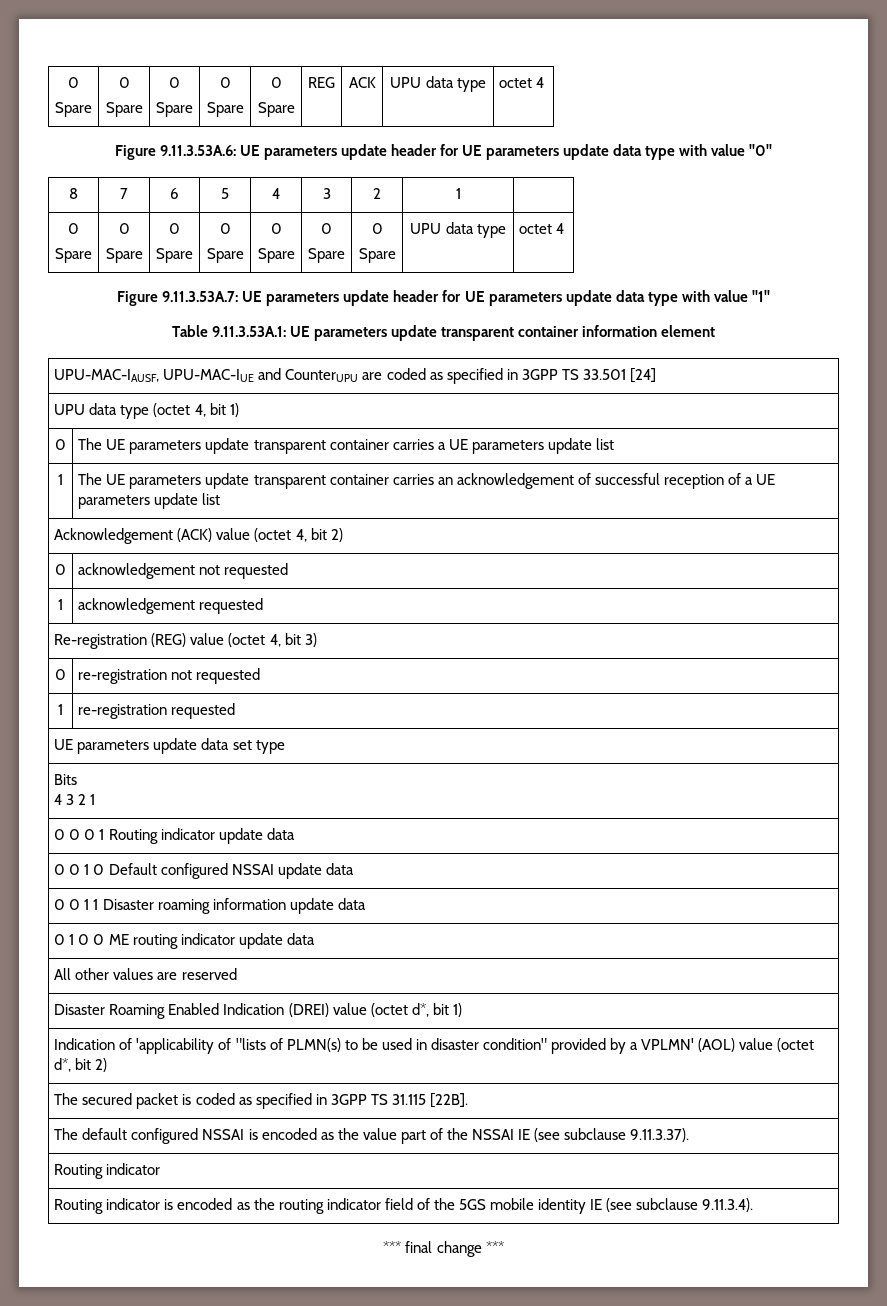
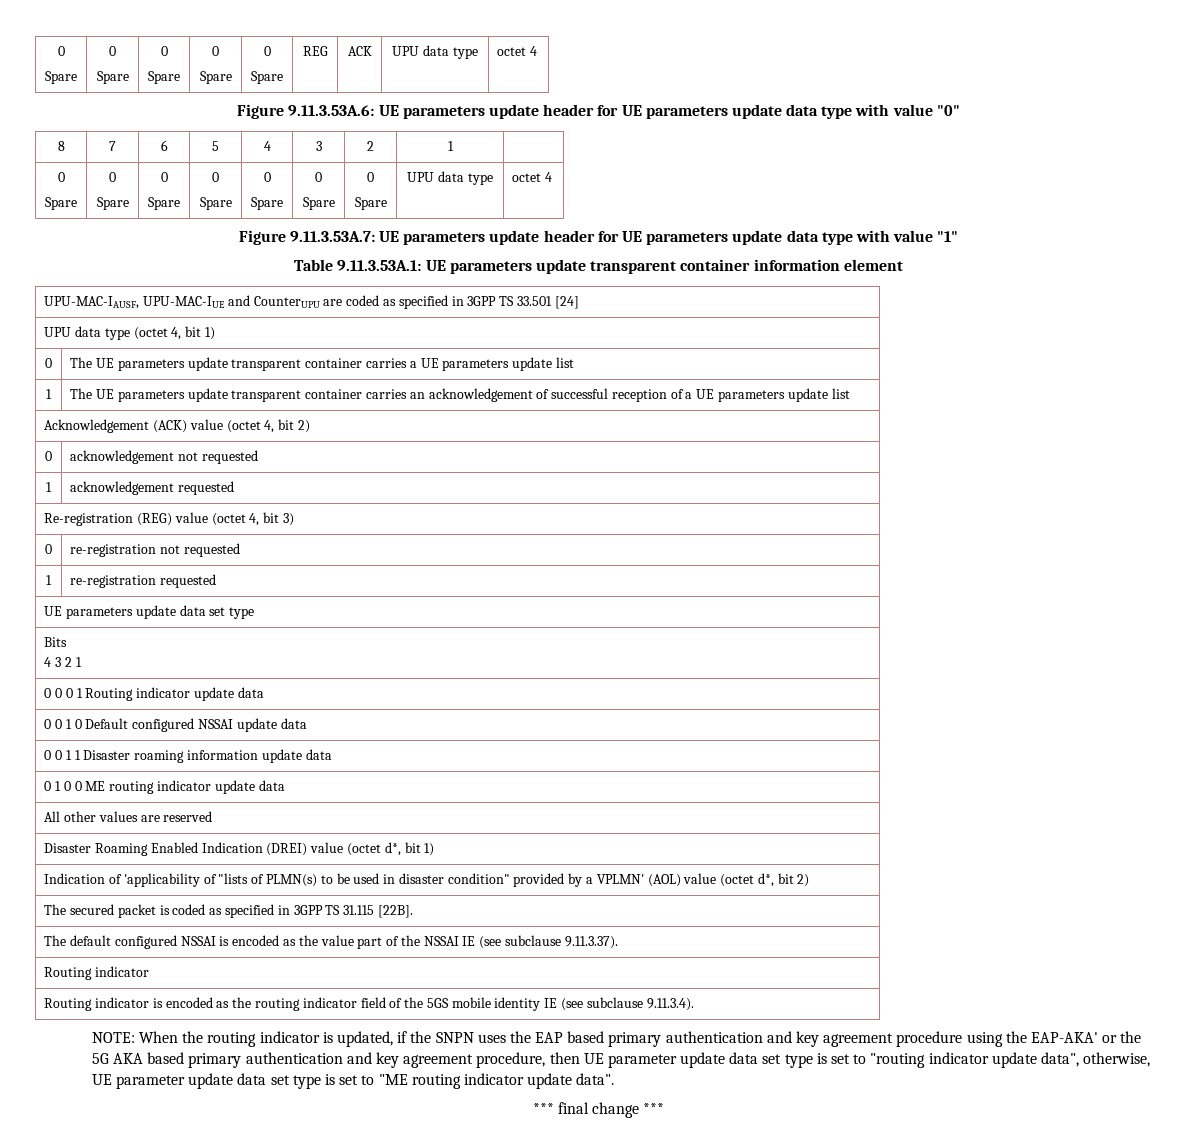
(754, 1205) none -> [91,1031,1142,1047] [91,1052,1151,1068] [91,1073,615,1089] // NOTE: When the routing indicator is updated, if the SNPN uses the EAP based primary authentication and key agreement procedure using the EAP-AKA' or the 5G AKA based primary authentication and key agreement procedure, then UE parameter update data set type is set to "routing indicator update data", otherwise, UE parameter update data set type is set to "ME routing indicator update data".

